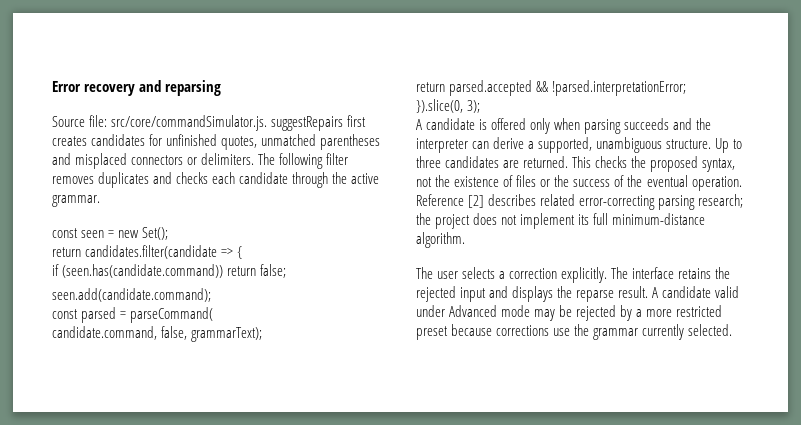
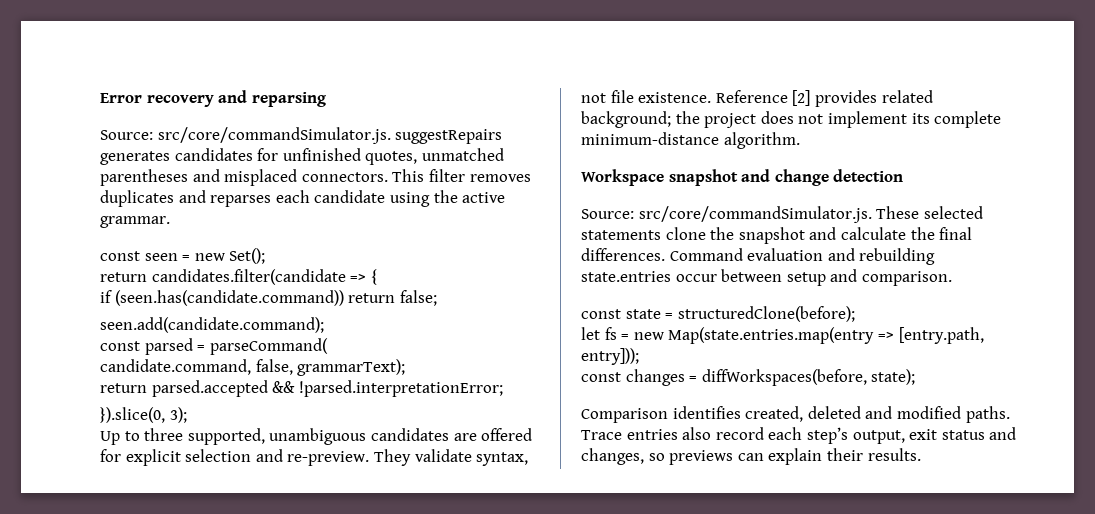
[52,115,367,131] [52,136,87,146] Source file: src/core/commandSimulator.js. suggestRepairs first creates -> [100,127,503,144] [100,151,170,165] Source: src/core/commandSimulator.js. suggestRepairs generates
[131,153,324,169] connectors or delimiters. The following -> [301,169,425,182] connectors. This
[176,172,209,184] checks -> [210,195,272,207] reparses
[292,172,329,188] through -> [389,192,430,207] using
[416,118,712,134] [416,137,743,153] [416,156,736,172] [416,175,742,191] [416,194,744,210] A candidate is offered only when parsing succeeds and the interpreter can derive a supported, unambiguous structure. Up to three candidates are returned. This checks the proposed syntax, not the existence of files or the success of the eventual operation. Reference [2] describes related error-correcting parsing research; -> [100,428,533,445] [100,449,529,466] [581,90,933,107] [581,111,671,128] Up to three supported, unambiguous candidates are offered for explicit selection and re-preview. They validate syntax, not file existence. Reference [2] provides related background;
[593,213,609,225] full -> [934,111,1002,128] complete
[416,267,731,283] [416,286,740,302] [416,305,723,321] [416,324,733,340] The user selects a correction explicitly. The interface retains the rejected input and displays the reparse result. A candidate valid under Advanced mode may be rejected by a more restricted preset because corrections use the grammar currently selected. -> [581,169,904,186] [581,206,983,223] [581,227,973,244] [581,248,936,265] [581,269,952,286] [581,306,855,322] [581,327,984,344] [581,348,639,365] [581,369,916,386] [581,406,1010,423] [581,427,1017,444] [581,448,921,465] Workspace snapshot and change detection // Source: src/core/commandSimulator.js. These selected statements clone the snapshot and calculate the final differences. Command evaluation and rebuilding state.entries occur between setup and comparison. // const state = structuredClone(before); // let fs = new Map(state.entries.map(entry => [entry.path, entry])); // const changes = diffWorkspaces(before, state); // Comparison identifies created, deleted and modified paths. Trace entries also record each step’s output, exit status and changes, so previews can explain their results.

